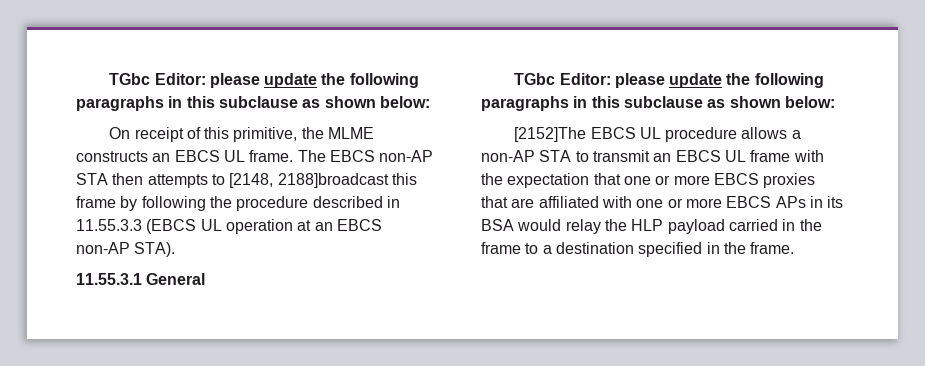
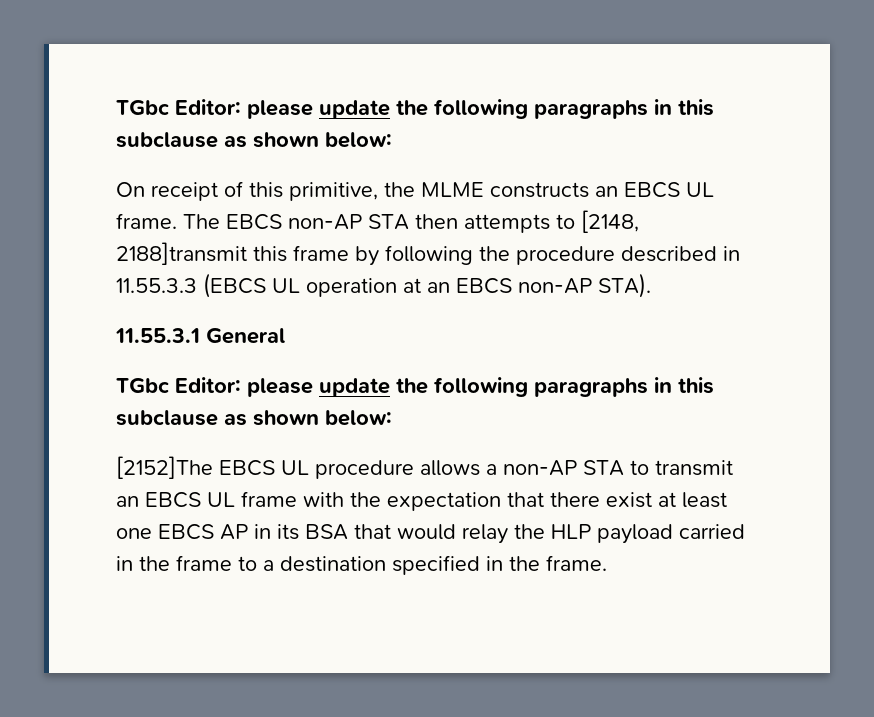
[277,173,389,188] 2188]broadcast -> [116,242,247,265] 2188]transmit
[623,173,816,188] [481,196,806,208] one or more EBCS proxies that are affiliated with one or more EBCS APs -> [550,492,727,508] [116,524,248,540] there exist at least one EBCS AP
(514, 225) none -> [354,524,391,539] that

